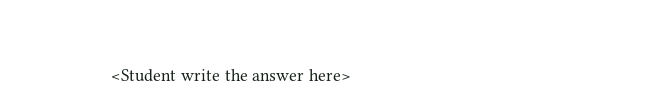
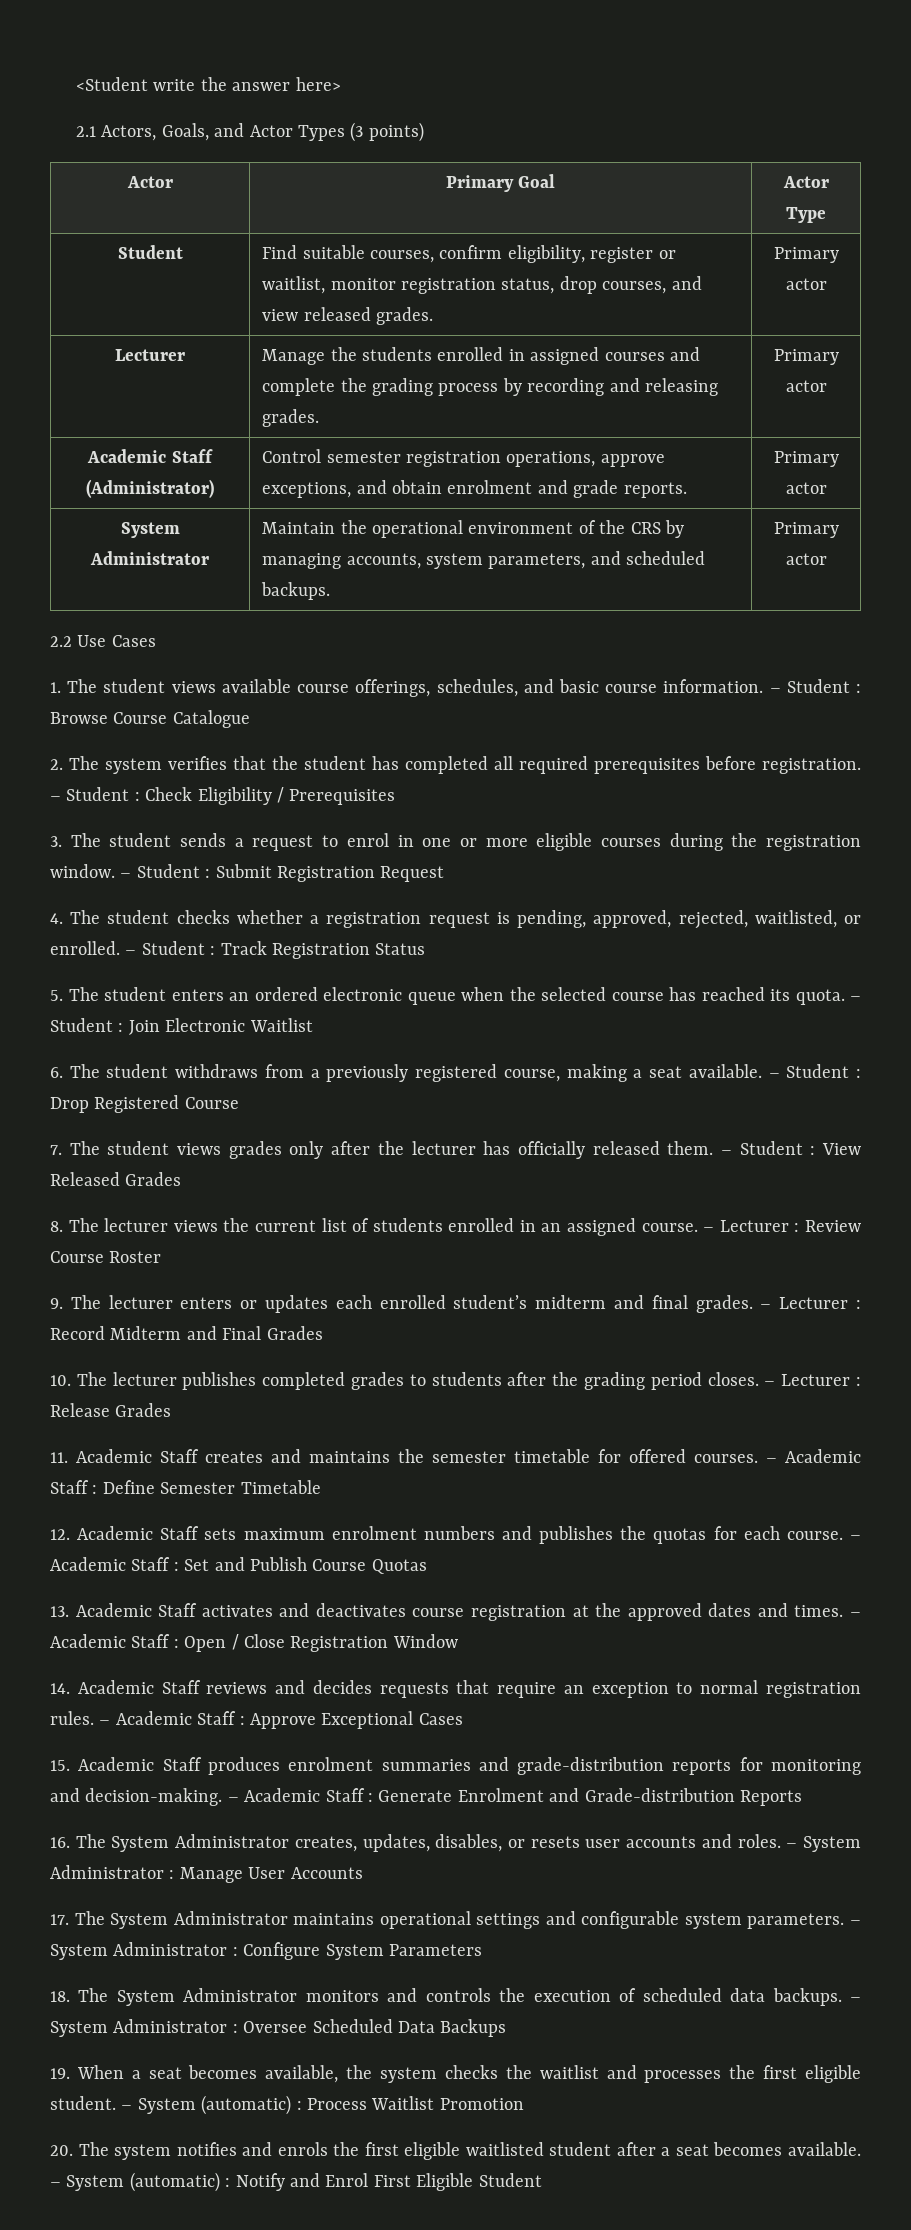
(352, 75) none -> [76,122,424,142] [126,176,173,188] [445,174,556,192] [782,176,829,188] [786,207,826,223] [117,245,183,259] [262,245,676,263] [262,276,702,294] [262,307,433,325] [773,247,839,263] [785,278,827,290] [115,349,185,361] [262,347,700,365] [262,378,718,396] [262,409,320,427] [773,349,839,365] [785,380,827,392] [87,449,213,463] [86,479,214,498] [262,449,665,467] [262,480,687,498] [773,451,839,467] [785,482,827,494] [120,522,180,538] [90,551,209,565] [262,520,684,538] [262,551,706,569] [261,582,331,600] [773,522,839,538] [785,553,827,565] [50,635,156,647] [50,679,861,697] [50,710,250,728] [50,756,861,774] [50,787,396,805] [50,833,861,851] [50,864,445,882] [50,910,862,929] [50,941,426,959] [50,987,861,1005] [50,1018,313,1035] [50,1064,862,1082] [50,1095,239,1113] [50,1141,861,1159] [50,1172,182,1186] [50,1218,861,1236] [50,1251,162,1263] [50,1295,861,1313] [50,1326,323,1340] [50,1372,861,1390] [50,1403,172,1417] [50,1449,861,1463] [50,1480,321,1494] [50,1526,861,1544] [50,1557,427,1574] [50,1603,861,1621] [50,1634,458,1652] [50,1680,861,1698] [50,1711,463,1729] [50,1757,861,1775] [50,1788,802,1806] [50,1834,861,1852] [50,1865,363,1883] [50,1911,861,1929] [50,1942,482,1960] [50,1988,861,2006] [50,2019,507,2037] [50,2065,862,2083] [50,2095,524,2115] [50,2142,861,2160] [50,2172,542,2192] // 2.1 Actors, Goals, and Actor Types (3 points) // Actor | Primary Goal | Actor Type // Student | Find suitable courses, confirm eligibility, register or waitlist, monitor registration status, drop courses, and view released grades. | Primary actor // Lecturer | Manage the students enrolled in assigned courses and complete the grading process by recording and releasing grades. | Primary actor // Academic Staff (Administrator) | Control semester registration operations, approve exceptions, and obtain enrolment and grade reports. | Primary actor // System Administrator | Maintain the operational environment of the CRS by managing accounts, system parameters, and scheduled backups. | Primary actor // 2.2 Use Cases // 1. The student views available course offerings, schedules, and basic course information. – Student : Browse Course Catalogue // 2. The system verifies that the student has completed all required prerequisites before registration. – Student : Check Eligibility / Prerequisites // 3. The student sends a request to enrol in one or more eligible courses during the registration window. – Student : Submit Registration Request // 4. The student checks whether a registration request is pending, approved, rejected, waitlisted, or enrolled. – Student : Track Registration Status // 5. The student enters an ordered electronic queue when the selected course has reached its quota. – Student : Join Electronic Waitlist // 6. The student withdraws from a previously registered course, making a seat available. – Student : Drop Registered Course // 7. The student views grades only after the lecturer has officially released them. – Student : View Released Grades // 8. The lecturer views the current list of students enrolled in an assigned course. – Lecturer : Review Course Roster // 9. The lecturer enters or updates each enrolled student’s midterm and final grades. – Lecturer : Record Midterm and Final Grades // 10. The lecturer publishes completed grades to students after the grading period closes. – Lecturer : Release Grades // 11. Academic Staff creates and maintains the semester timetable for offered courses. – Academic Staff : Define Semester Timetable // 12. Academic Staff sets maximum enrolment numbers and publishes the quotas for each course. – Academic Staff : Set and Publish Course Quotas // 13. Academic Staff activates and deactivates course registration at the approved dates and times. – Academic Staff : Open / Close Registration Window // 14. Academic Staff reviews and decides requests that require an exception to normal registration rules. – Academic Staff : Approve Exceptional Cases // 15. Academic Staff produces enrolment summaries and grade-distribution reports for monitoring and decision-making. – Academic Staff : Generate Enrolment and Grade-distribution Reports // 16. The System Administrator creates, updates, disables, or resets user accounts and roles. – System Administrator : Manage User Accounts // 17. The System Administrator maintains operational settings and configurable system parameters. – System Administrator : Configure System Parameters // 18. The System Administrator monitors and controls the execution of scheduled data backups. – System Administrator : Oversee Scheduled Data Backups // 19. When a seat becomes available, the system checks the waitlist and processes the first eligible student. – System (automatic) : Process Waitlist Promotion // 20. The system notifies and enrols the first eligible waitlisted student after a seat becomes available. – System (automatic) : Notify and Enrol First Eligible Student

